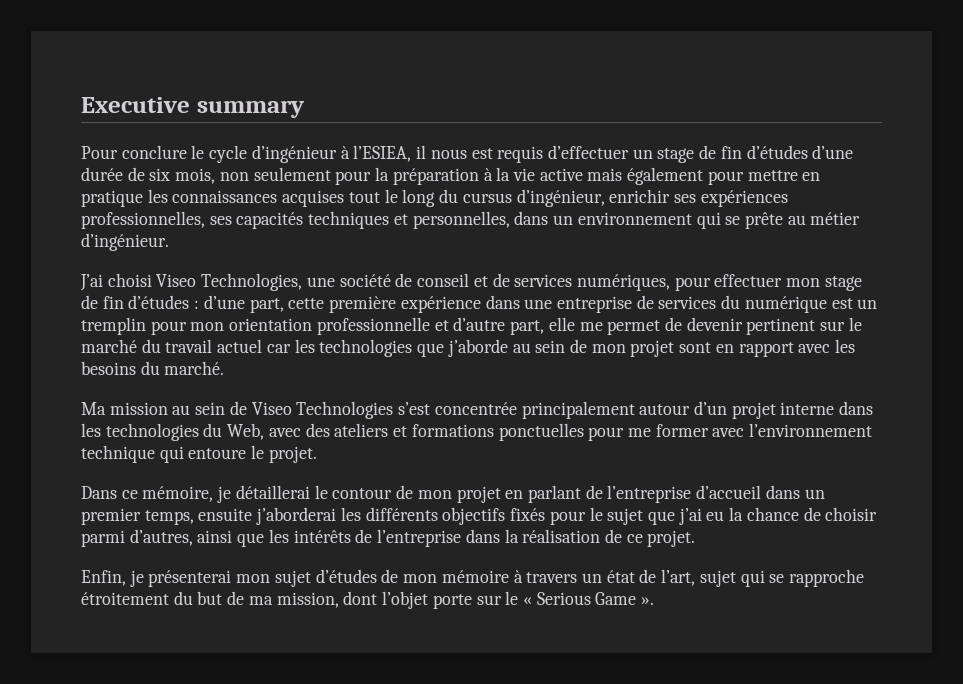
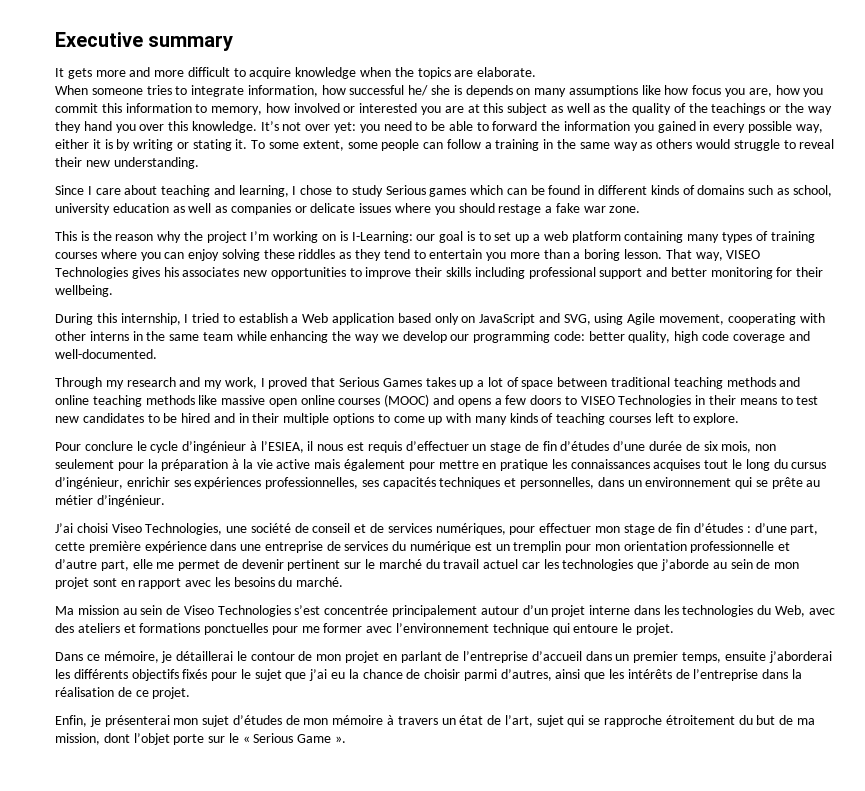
(305, 109) none -> [55,67,537,79] [55,85,824,97] [55,103,832,115] [55,121,823,133] [55,139,835,151] [55,157,199,169] [55,185,832,197] [55,203,641,215] [55,231,815,243] [55,249,761,261] [55,267,824,279] [55,285,113,297] [55,313,825,325] [55,331,810,343] [55,349,157,359] [55,377,801,389] [55,394,819,407] [55,413,740,425] // It gets more and more difficult to acquire knowledge when the topics are elaborate. // When someone tries to integrate information, how successful he/ she is depends on many assumptions like how focus you are, how you commit this information to memory, how involved or interested you are at this subject as well as the quality of the teachings or the way they hand you over this knowledge. It’s not over yet: you need to be able to forward the information you gained in every possible way, either it is by writing or stating it. To some extent, some people can follow a training in the same way as others would struggle to reveal their new understanding. // Since I care about teaching and learning, I chose to study Serious games which can be found in different kinds of domains such as school, university education as well as companies or delicate issues where you should restage a fake war zone. // This is the reason why the project I’m working on is I-Learning: our goal is to set up a web platform containing many types of training courses where you can enjoy solving these riddles as they tend to entertain you more than a boring lesson. That way, VISEO Technologies gives his associates new opportunities to improve their skills including professional support and better monitoring for their wellbeing. // During this internship, I tried to establish a Web application based only on JavaScript and SVG, using Agile movement, cooperating with other interns in the same team while enhancing the way we develop our programming code: better quality, high code coverage and well-documented. // Through my research and my work, I proved that Serious Games takes up a lot of space between traditional teaching methods and online teaching methods like massive open online courses (MOOC) and opens a few doors to VISEO Technologies in their means to test new candidates to be hired and in their multiple options to come up with many kinds of teaching courses left to explore.

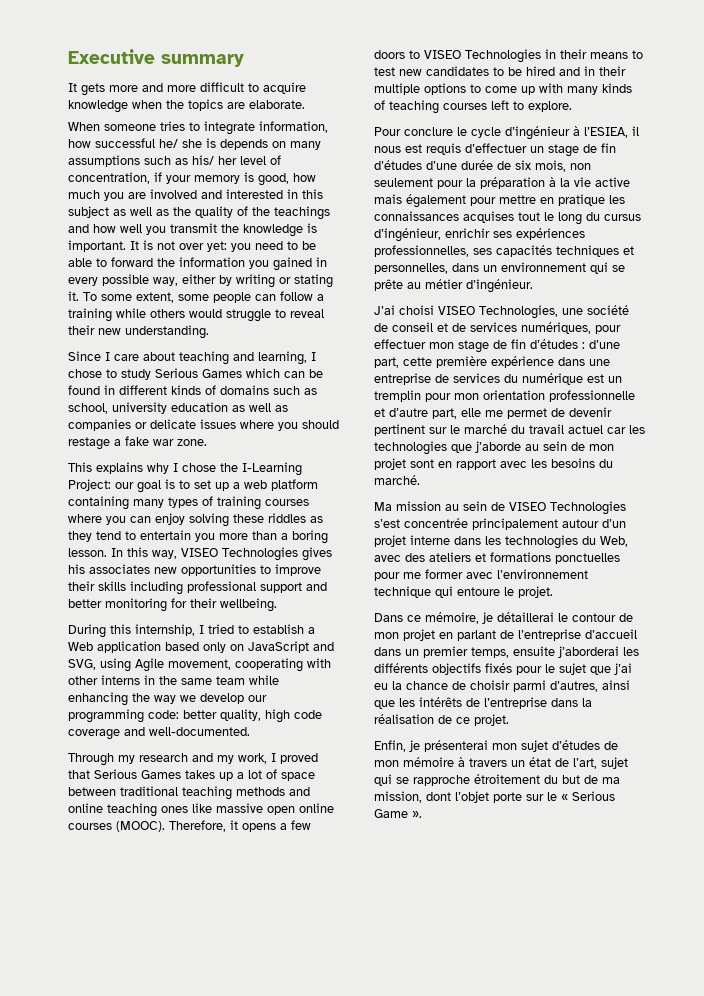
[641,85,824,97] [55,103,480,115] like how focus you are, how you commit this information to memory, how involved or interested you are at -> [144,155,281,165] [68,172,316,186] [68,189,298,201] such as his/ her level of concentration, if your memory is good, how much you are involved and interested in
[769,103,832,115] [55,121,279,133] or the way they hand you over this knowledge. It’s -> [68,223,317,237] [68,240,153,252] and how well you transmit the knowledge is important. It is
[92,139,113,149] it is -> (216, 279) none
[543,139,653,151] in the same way as -> [116,308,146,318] while
[429,188,467,197] games -> [202,369,242,378] Games
[80,231,413,243] is the reason why the project I’m working on is I-Learning: -> [96,462,302,476] [68,479,111,491] explains why I chose the I-Learning Project:
[665,249,692,259] That -> [111,547,148,557] In this
[145,395,195,405] methods -> [161,806,188,813] ones
[384,394,455,407] (MOOC) and -> [116,820,238,832] (MOOC). Therefore, it
[111,523,142,533] Viseo -> [438,306,475,315] VISEO
[183,605,214,615] Viseo -> [509,502,546,511] VISEO

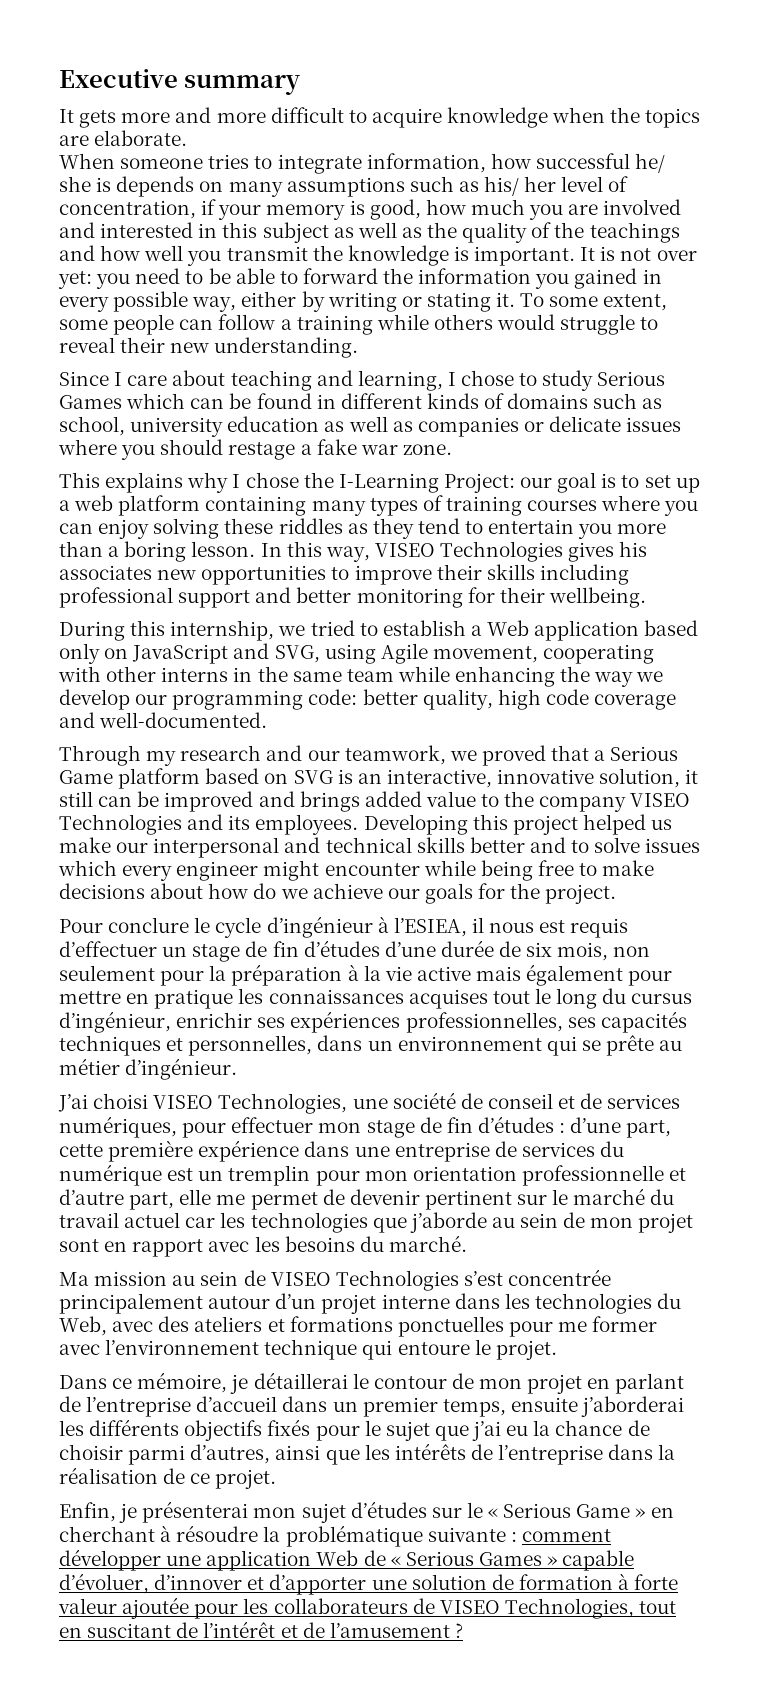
[199,625,204,634] I -> [278,625,306,636] we
[217,753,318,764] [68,769,315,781] [68,786,310,800] [68,803,334,817] [68,820,311,832] [374,49,643,63] [374,66,626,76] [374,83,632,95] [374,100,572,114] my work, I proved that Serious Games takes up a lot of space between traditional teaching methods and online teaching ones like massive open online courses (MOOC). Therefore, it opens a few doors to VISEO Technologies in their means to test new candidates to be hired and in their multiple options to come up with many kinds of teaching courses left to explore. -> [307,745,679,766] [59,768,699,789] [59,791,691,812] [59,814,673,835] [59,837,701,858] [58,860,655,881] [59,883,617,904] our teamwork, we proved that a Serious Game platform based on SVG is an interactive, innovative solution, it still can be improved and brings added value to the company VISEO Technologies and its employees. Developing this project helped us make our interpersonal and technical skills better and to solve issues which every engineer might encounter while being free to make decisions about how do we achieve our goals for the project.
[604,741,618,750] [374,757,628,769] [374,774,620,786] [374,791,522,803] de mon mémoire à travers un état de l’art, sujet qui se rapproche étroitement du but de ma mission, dont l’objet porte -> (427, 1509) none
[412,811,422,818] ». -> [635,1507,674,1518] [59,1525,611,1547] [59,1549,635,1571] [59,1573,679,1595] [58,1597,677,1619] [59,1621,463,1638] » en cherchant à résoudre la problématique suivante : comment développer une application Web de « Serious Games » capable d’évoluer, d’innover et d’apporter une solution de formation à forte valeur ajoutée pour les collaborateurs de VISEO Technologies, tout en suscitant de l’intérêt et de l’amusement ?

